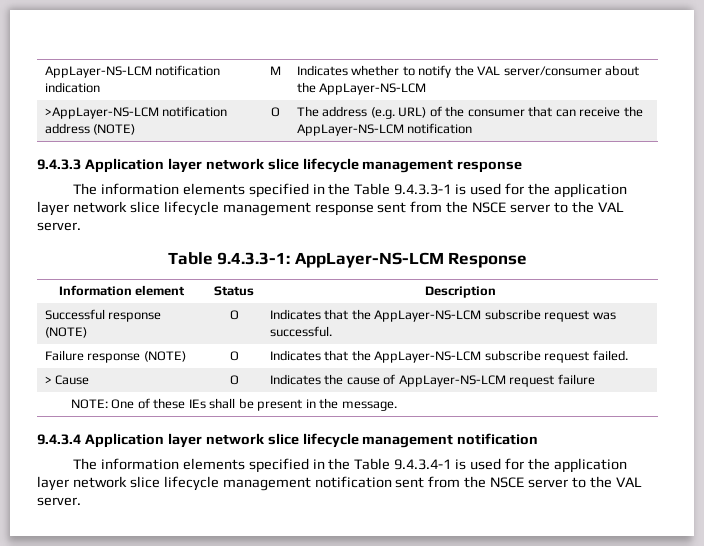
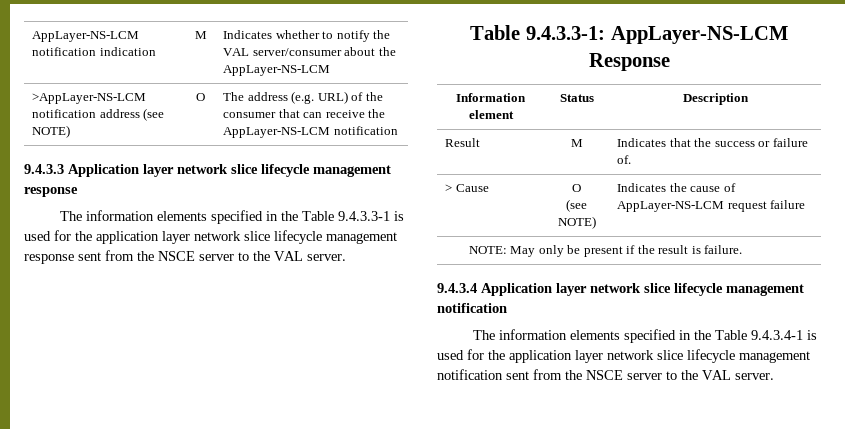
[93,124,136,135] (NOTE) -> [143,108,165,121] [32,125,71,138] (see NOTE)
[44,309,162,322] [44,327,87,338] [229,310,239,320] [269,309,616,322] [269,326,332,337] [44,350,186,363] [229,351,239,361] [269,350,628,363] Successful response (NOTE) | O | Indicates that the AppLayer-NS-LCM subscribe request was successful. // Failure response (NOTE) | O | Indicates that the AppLayer-NS-LCM subscribe request failed. -> [445,138,481,147] [570,139,583,147] [617,138,808,147] [617,155,632,164] Result | M | Indicates that the success or failure of.
(239, 380) none -> [566,199,587,212] [557,216,596,229] // (see NOTE)
[111,398,397,411] One of these IEs shall be present in the message. -> [510,245,743,257] May only be present if the result is failure.

